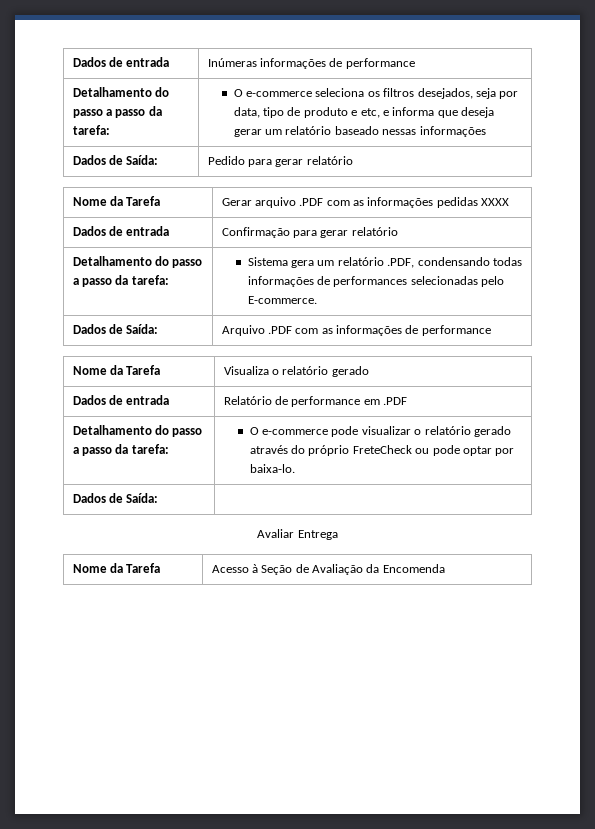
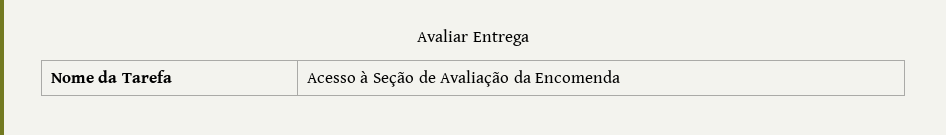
[72,57,170,67] [207,58,415,69] [72,87,169,97] [72,106,162,118] [72,125,110,135] [233,88,519,99] [233,107,495,118] [233,126,486,137] [72,155,159,165] [207,156,353,167] [72,196,161,206] [221,197,510,208] [72,226,170,236] [221,227,398,238] [72,256,203,268] [72,275,169,287] [247,257,522,268] [247,276,505,287] [247,296,317,304] [72,324,159,334] [221,325,491,336] [72,365,161,375] [223,366,369,377] [72,395,170,405] [223,396,408,407] [72,425,203,437] [72,444,169,456] [249,426,511,437] [249,445,515,456] [249,464,295,473] [72,493,159,503] Dados de entrada | Inúmeras informações de performance // Detalhamento do passo a passo da tarefa: | O e-commerce seleciona os filtros desejados, seja por data, tipo de produto e etc, e informa que deseja gerar um relatório baseado nessas informações // Dados de Saída: | Pedido para gerar relatório // Nome da Tarefa | Gerar arquivo .PDF com as informações pedidas XXXX // Dados de entrada | Confirmação para gerar relatório // Detalhamento do passo a passo da tarefa: | Sistema gera um relatório .PDF, condensando todas informações de performances selecionadas pelo E-commerce. // Dados de Saída: | Arquivo .PDF com as informações de performance // Nome da Tarefa | Visualiza o relatório gerado // Dados de entrada | Relatório de performance em .PDF // Detalhamento do passo a passo da tarefa: | O e-commerce pode visualizar o relatório gerado através do próprio FreteCheck ou pode optar por baixa-lo. // Dados de Saída: | // -> (417, 35) none

